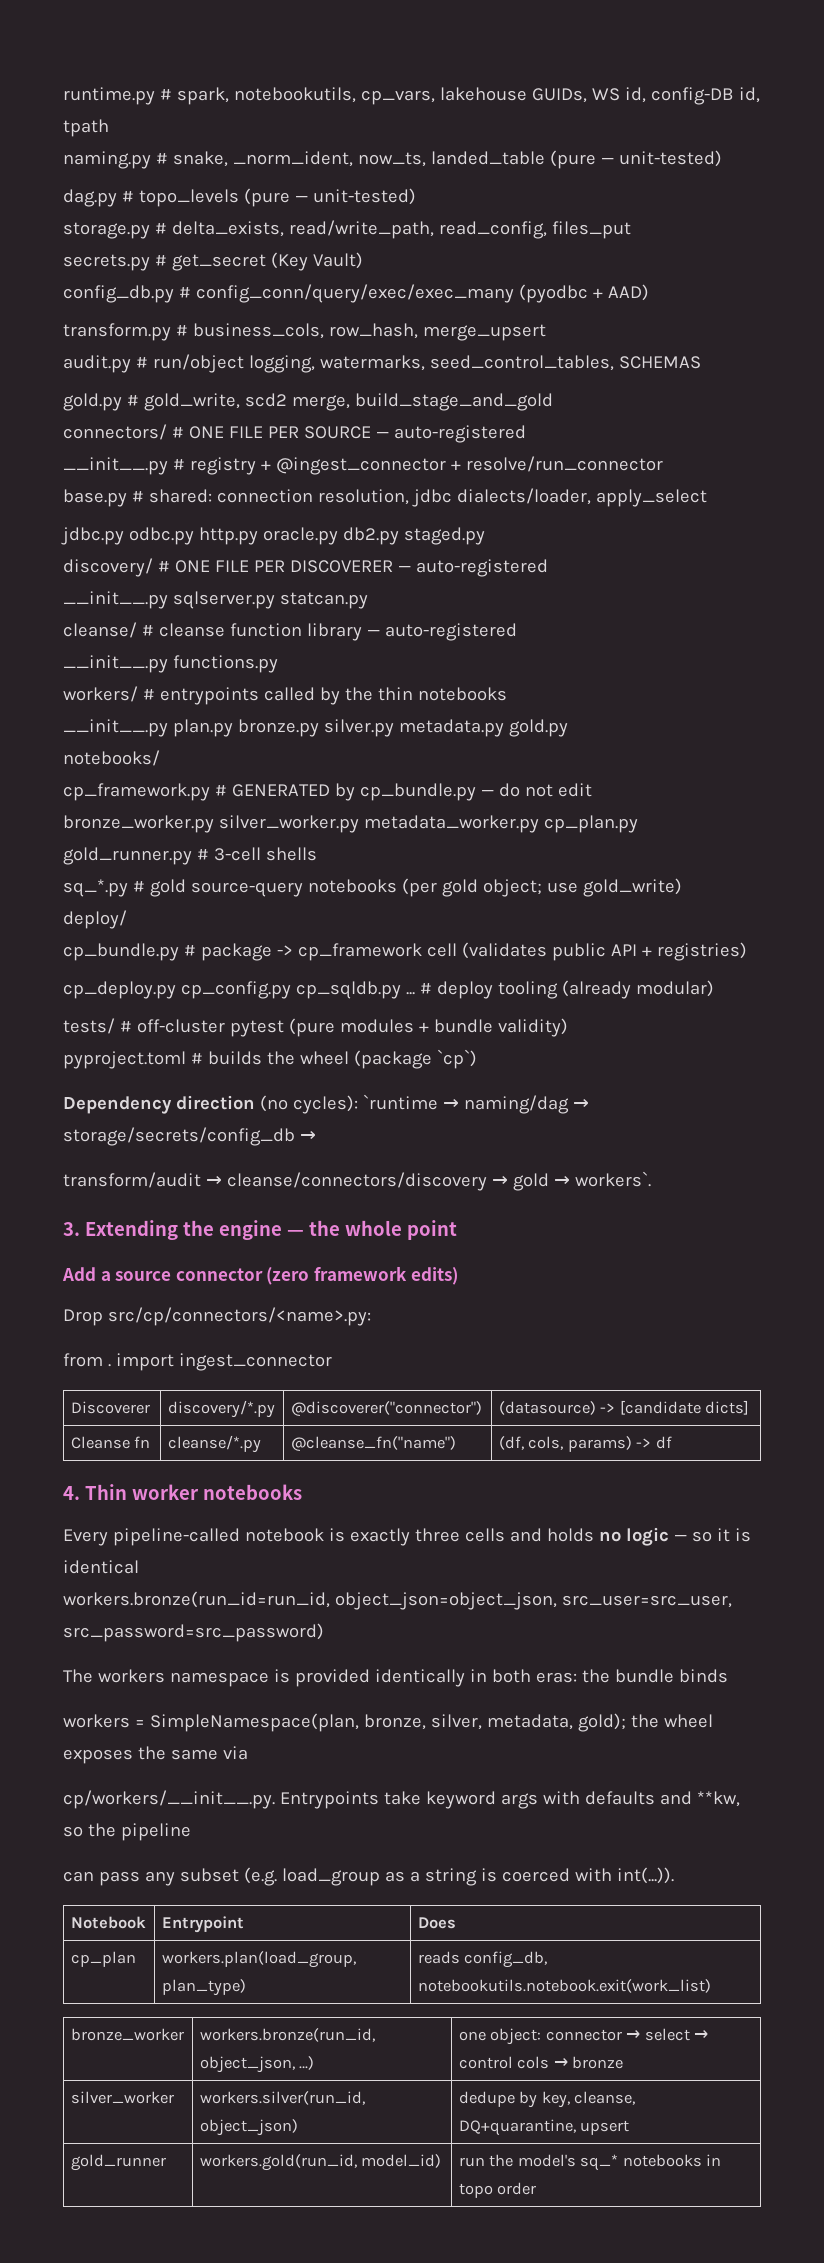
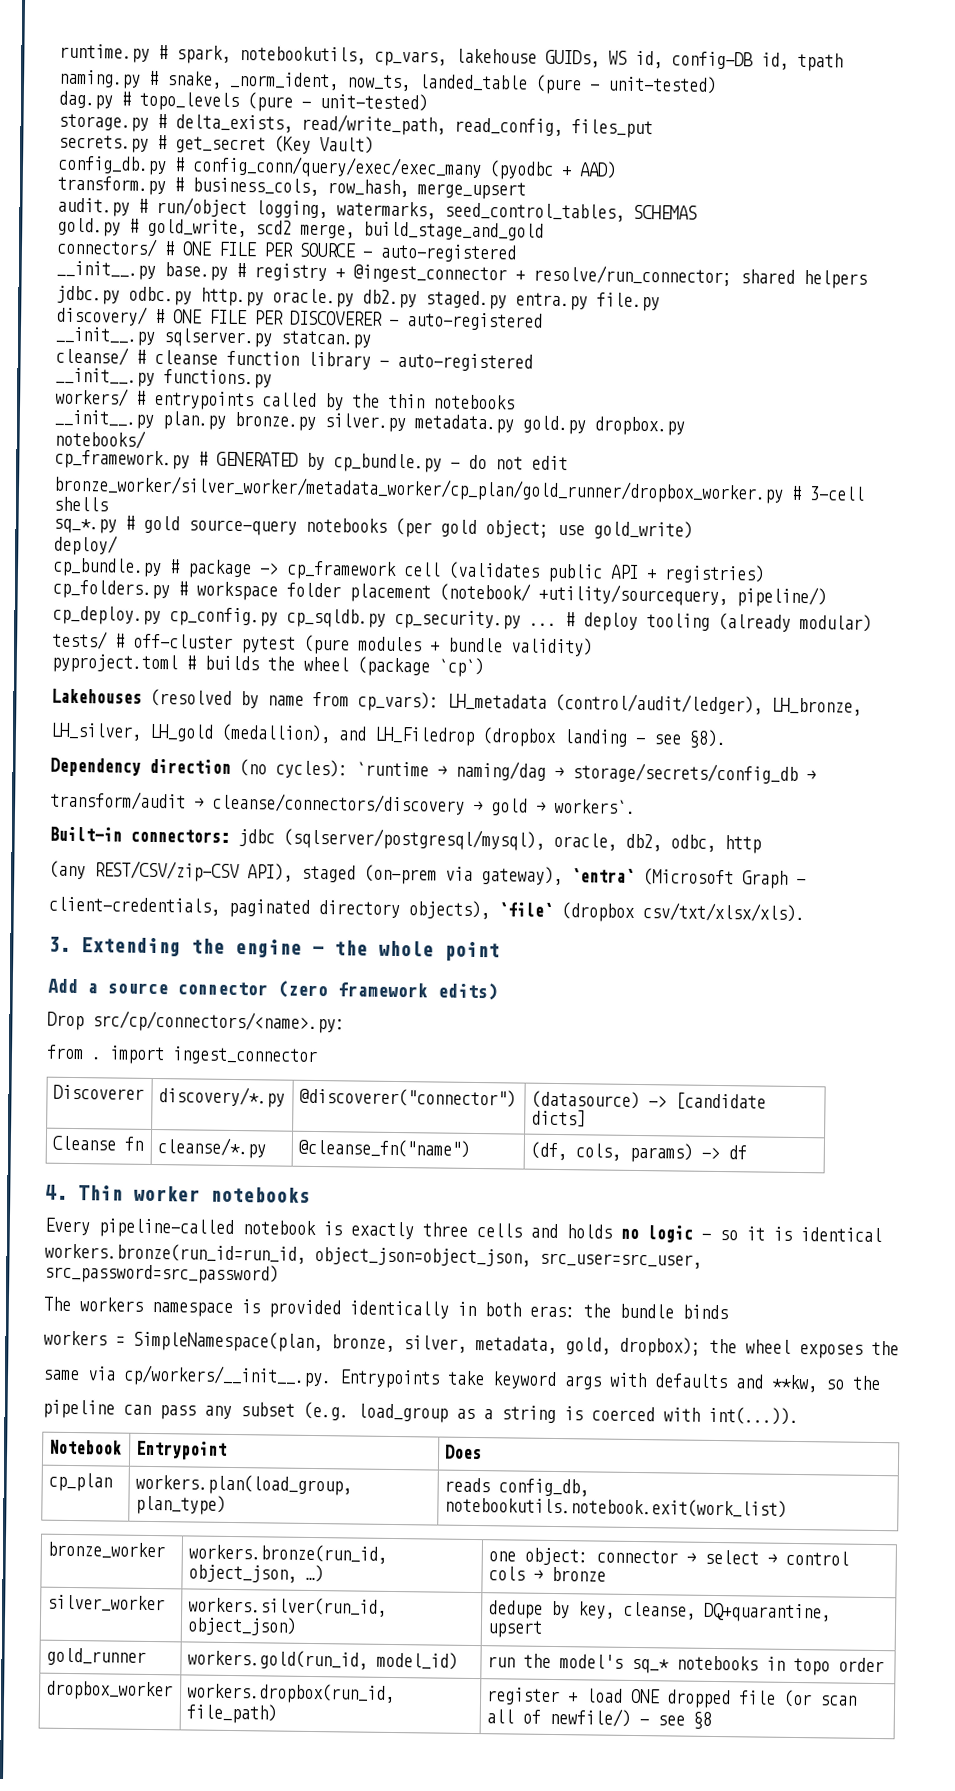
(168, 466) none -> [164,262,228,281] base.py
[465,456,663,472] [63,488,707,507] resolve/run_connector // base.py # shared: connection resolution, jdbc dialects/loader, apply_select -> [533,264,867,289] resolve/run_connector; shared helpers
(485, 536) none -> [515,292,660,312] entra.py file.py
(568, 728) none -> [594,416,685,436] dropbox.py
[63,815,638,833] [63,847,192,865] bronze_worker.py silver_worker.py metadata_worker.py cp_plan.py gold_runner.py -> [53,474,784,504] bronze_worker/silver_worker/metadata_worker/cp_plan/gold_runner/dropbox_worker.py
(747, 951) none -> [52,579,827,608] // cp_folders.py # workspace folder placement (notebook/ +utility/sourcequery, pipeline/)
(401, 990) none -> [394,609,521,630] cp_security.py
(477, 1059) none -> [51,688,862,716] [50,722,727,749] // Lakehouses (resolved by name from cp_vars): LH_metadata (control/audit/ledger), LH_bronze, // LH_silver, LH_gold (medallion), and LH_Filedrop (dropbox landing — see §8).
(651, 1179) none -> [49,826,761,854] [49,860,806,889] [48,896,805,923] // Built-in connectors: jdbc (sqlserver/postgresql/mysql), oracle, db2, odbc, http // (any REST/CSV/zip-CSV API), staged (on-prem via gateway), `entra` (Microsoft Graph — // client-credentials, paginated directory objects), `file` (dropbox csv/txt/xlsx/xls).
[577,1713,626,1732] gold); -> [565,1336,701,1357] gold, dropbox);
(166, 1753) none -> (899, 1348) //
(248, 1753) // -> (116, 1373) none
(116, 1830) none -> (881, 1383) //
(191, 1832) // -> (115, 1409) none
(537, 2188) none -> [46,1680,174,1701] [186,1682,396,1705] [186,1703,278,1724] [486,1687,858,1709] [486,1707,713,1729] // dropbox_worker | workers.dropbox(run_id, file_path) | register + load ONE dropped file (or scan all of newfile/) — see §8

